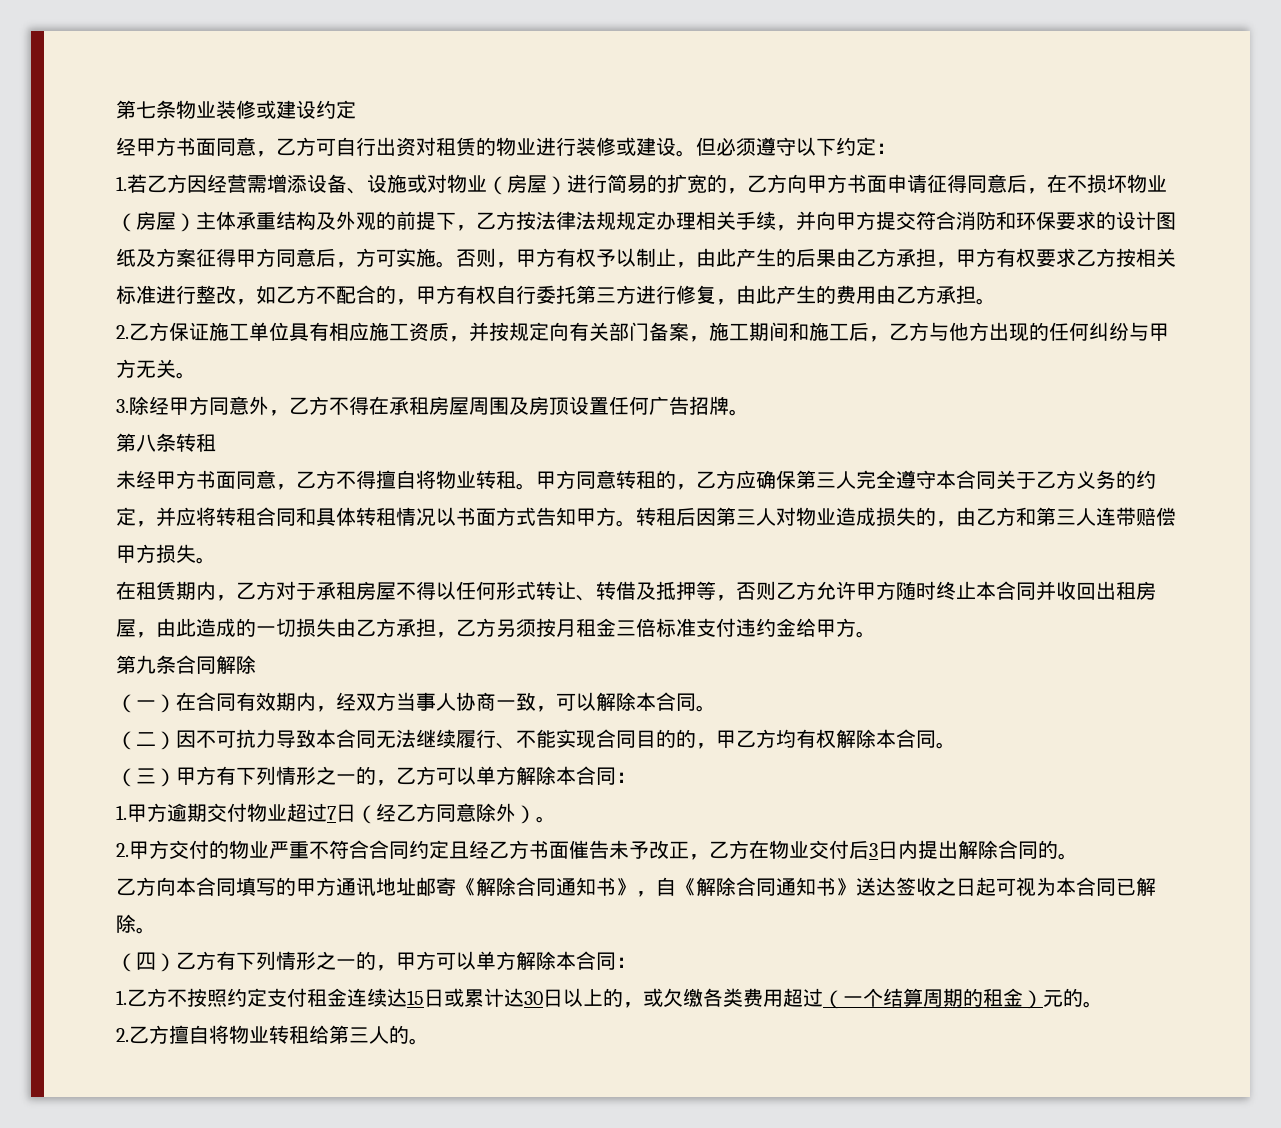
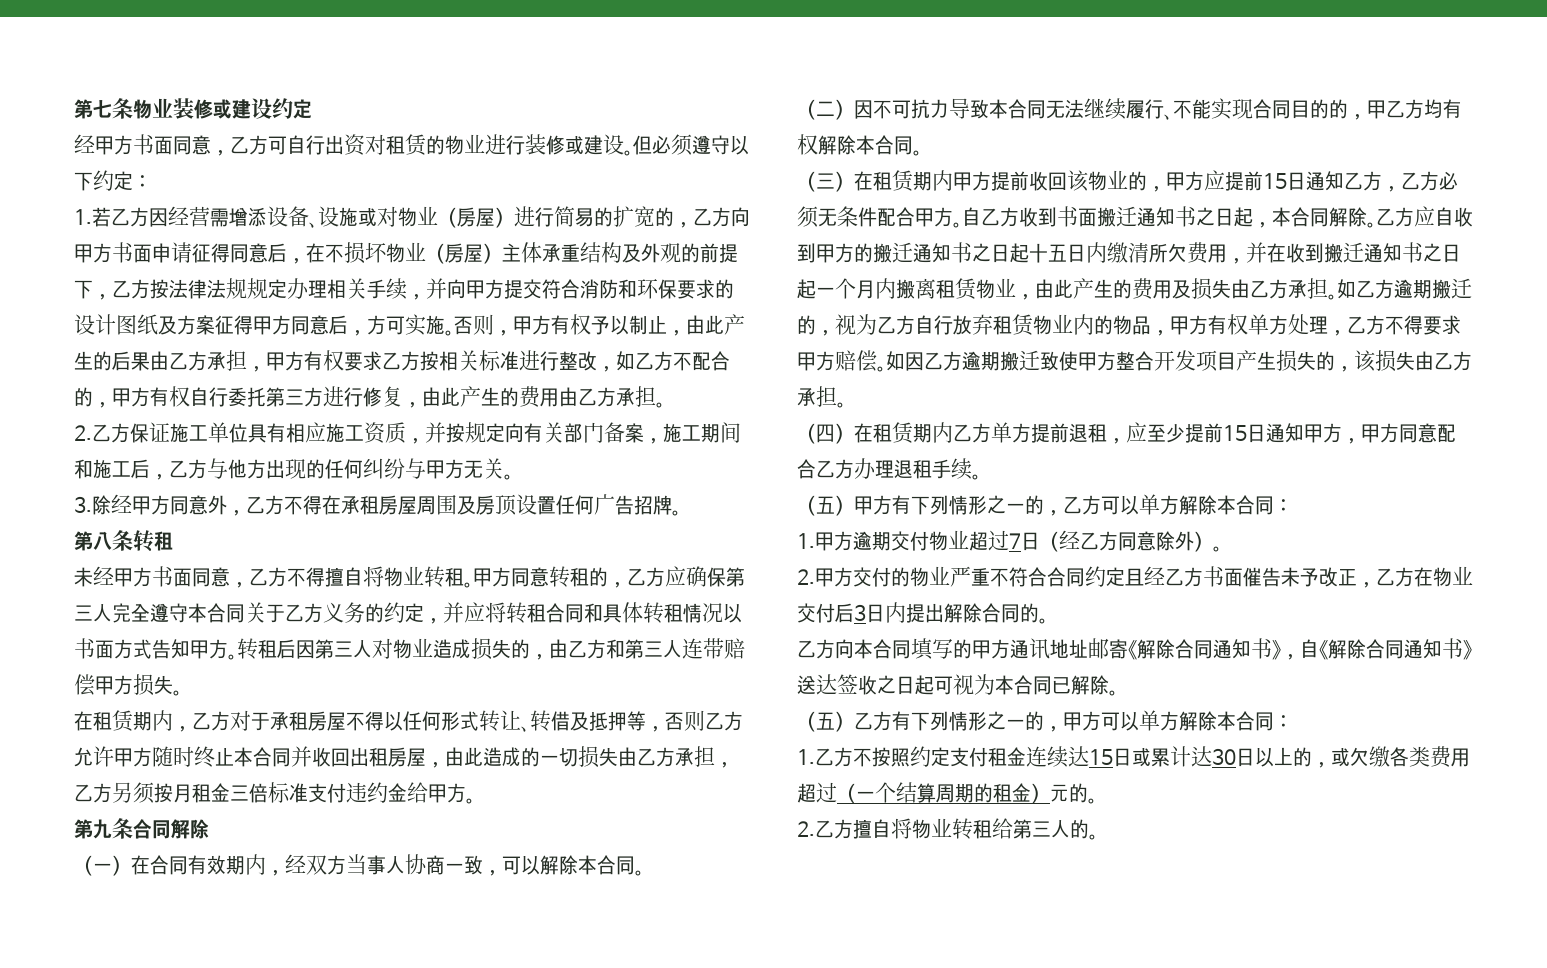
(176, 777) none -> [854,170,1458,192] [797,206,1473,228] [797,242,1461,264] [797,278,1472,300] [797,314,1461,336] [797,350,1472,372] [797,386,846,408] [797,422,1456,444] [797,458,981,480] [797,495,854,516] 在租赁期内甲方提前收回该物业的，甲方应提前15日通知乙方，乙方必须无条件配合甲方。自乙方收到书面搬迁通知书之日起，本合同解除。乙方应自收到甲方的搬迁通知书之日起十五日内缴清所欠费用，并在收到搬迁通知书之日起一个月内搬离租赁物业，由此产生的费用及损失由乙方承担。如乙方逾期搬迁的，视为乙方自行放弃租赁物业内的物品，甲方有权单方处理，乙方不得要求甲方赔偿。如因乙方逾期搬迁致使甲方整合开发项目产生损失的，该损失由乙方承担。 // （四）在租赁期内乙方单方提前退租，应至少提前15日通知甲方，甲方同意配合乙方办理退租手续。 // （五）
[136,952,156,970] 四 -> [816,712,835,730] 五

